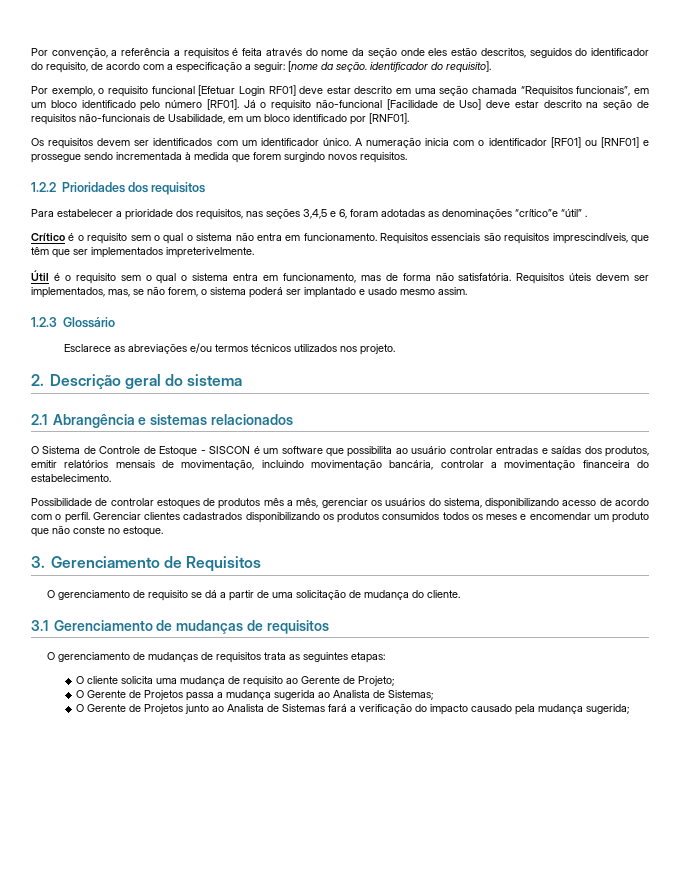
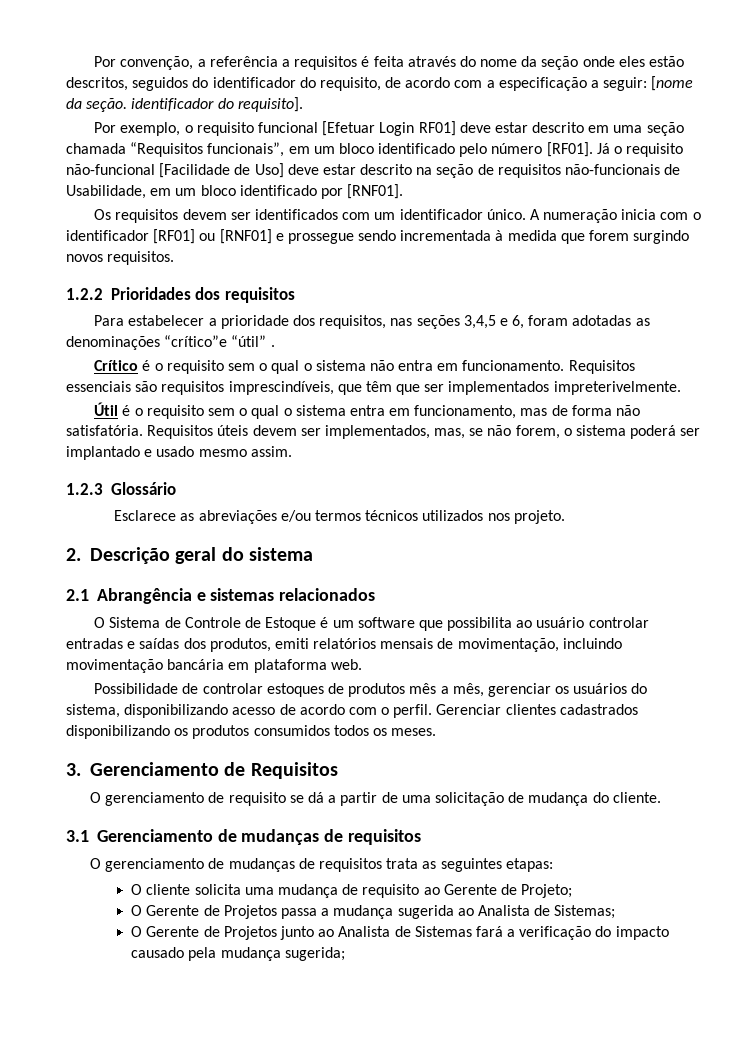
[200,446,251,454] - SISCON -> (317, 624) none
[31,460,57,468] emitir -> [274,638,309,649] emiti
[389,459,649,470] [31,474,111,482] bancária, controlar a movimentação financeira do estabelecimento. -> [167,659,362,673] bancária em plataforma web.
[486,512,649,523] [31,525,163,537] meses e encomendar um produto que não conste no estoque. -> [391,728,437,736] meses.

